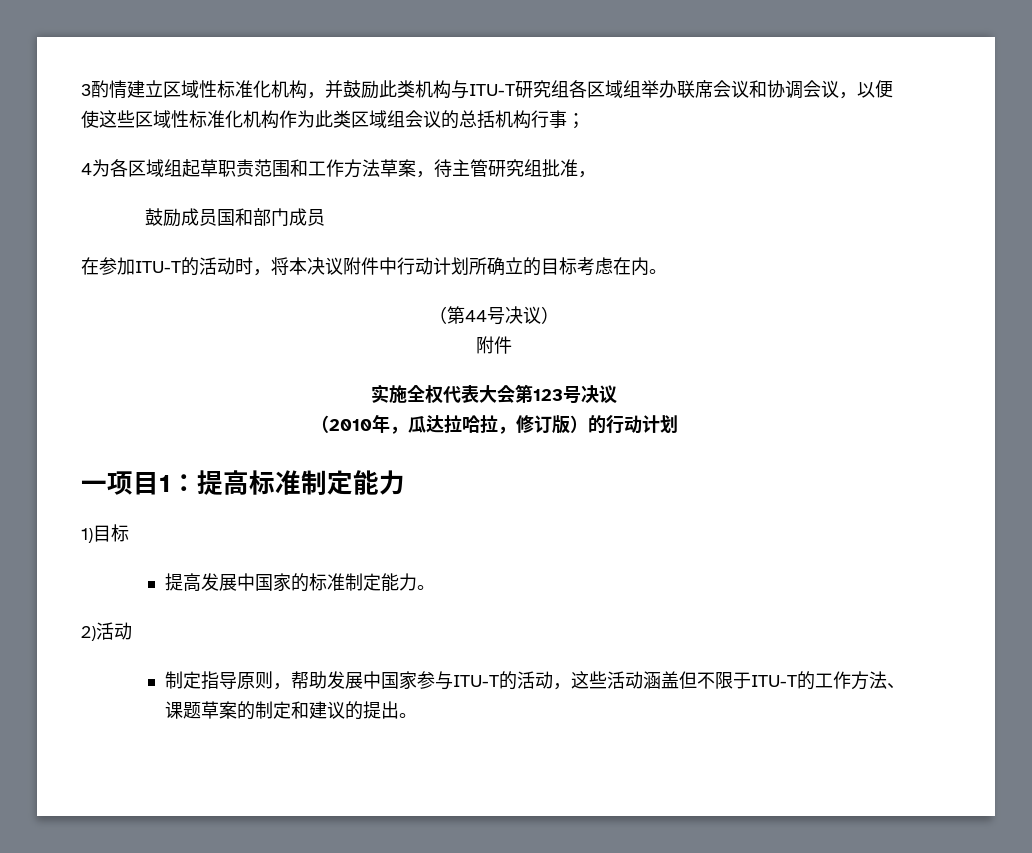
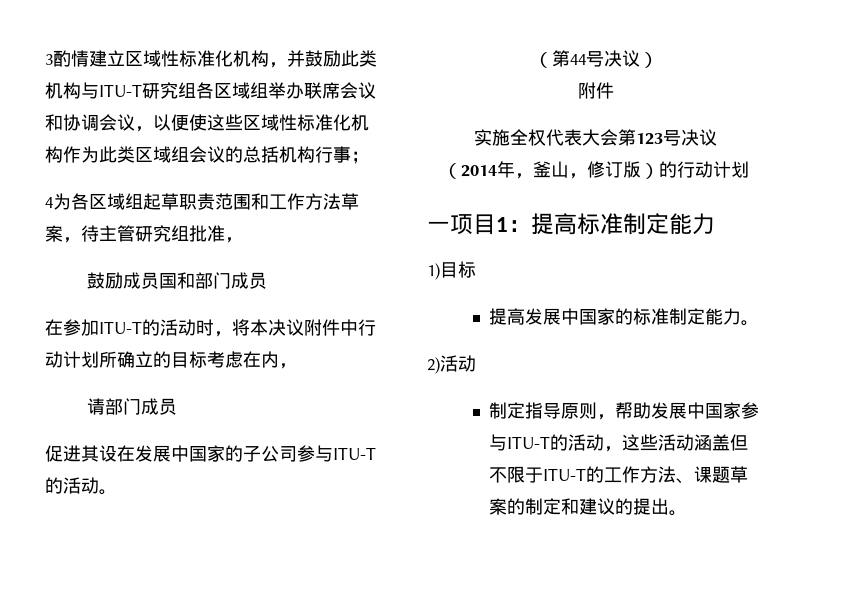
(649, 266) none -> [279,363,297,369] [87,398,178,415] [45,445,376,462] [45,477,99,494] ， // 请部门成员 // 促进其设在发展中国家的子公司参与ITU-T的活动
[328,414,498,434] 2010年，瓜达拉哈拉 -> [460,161,569,179] 2014年，釜山

